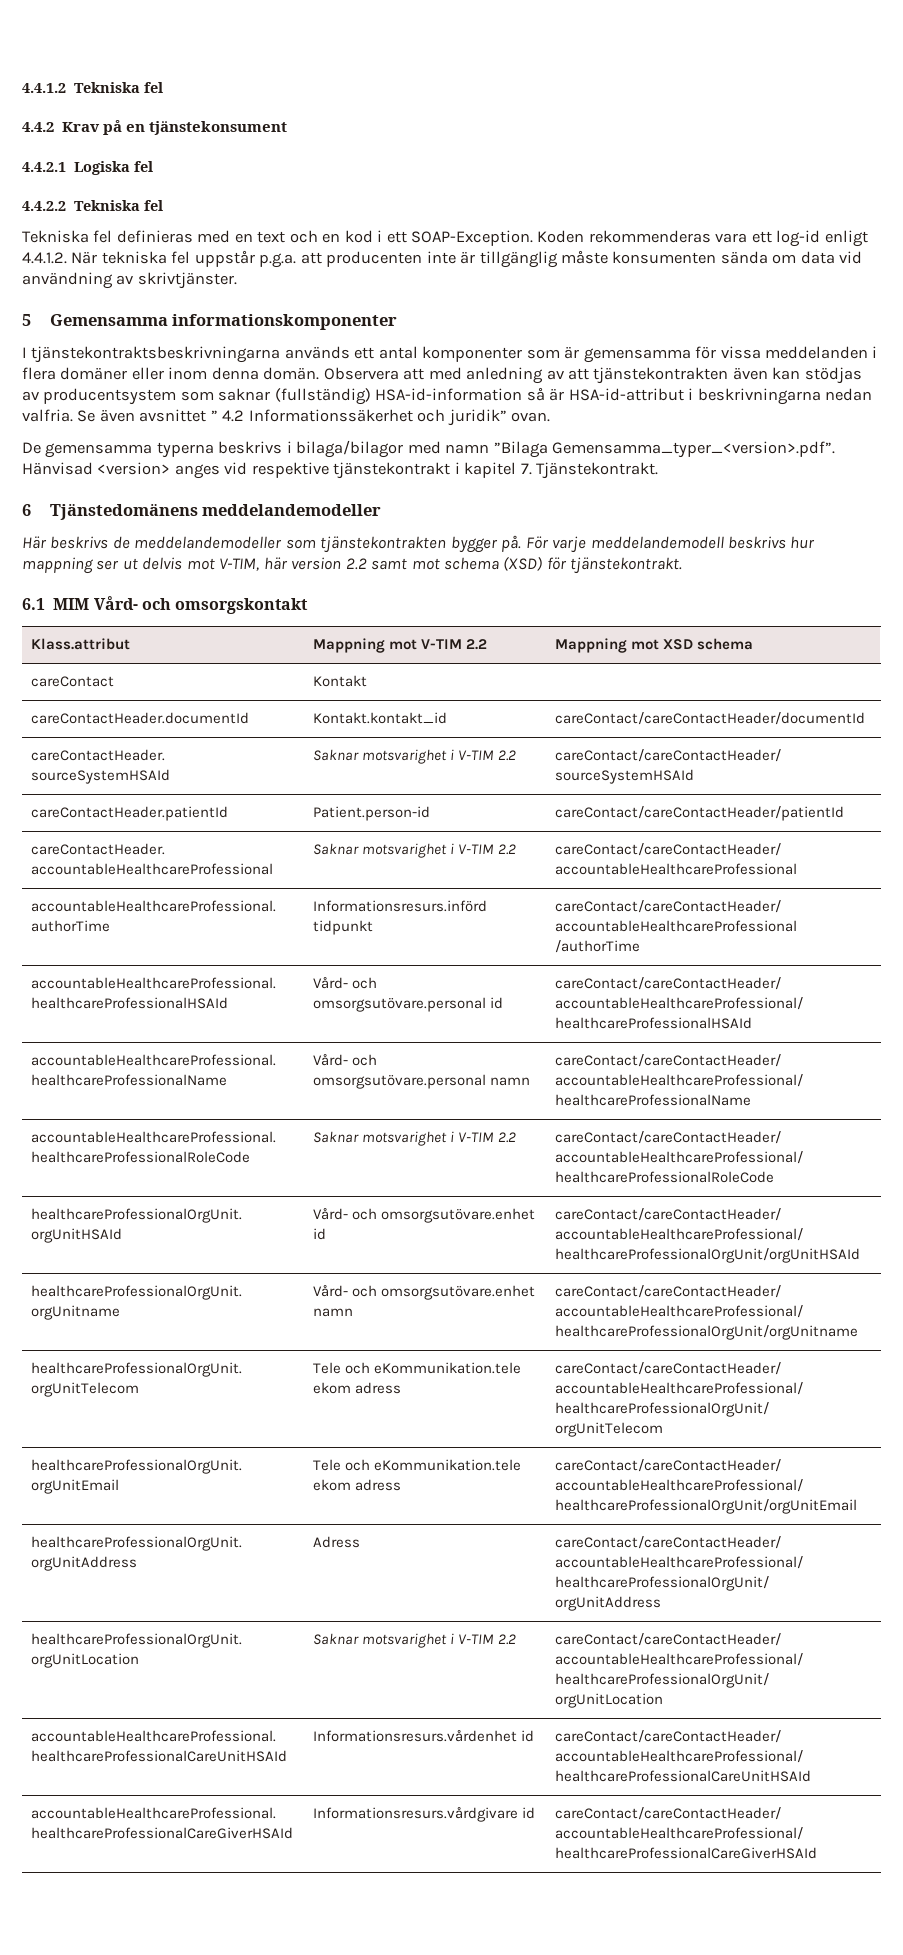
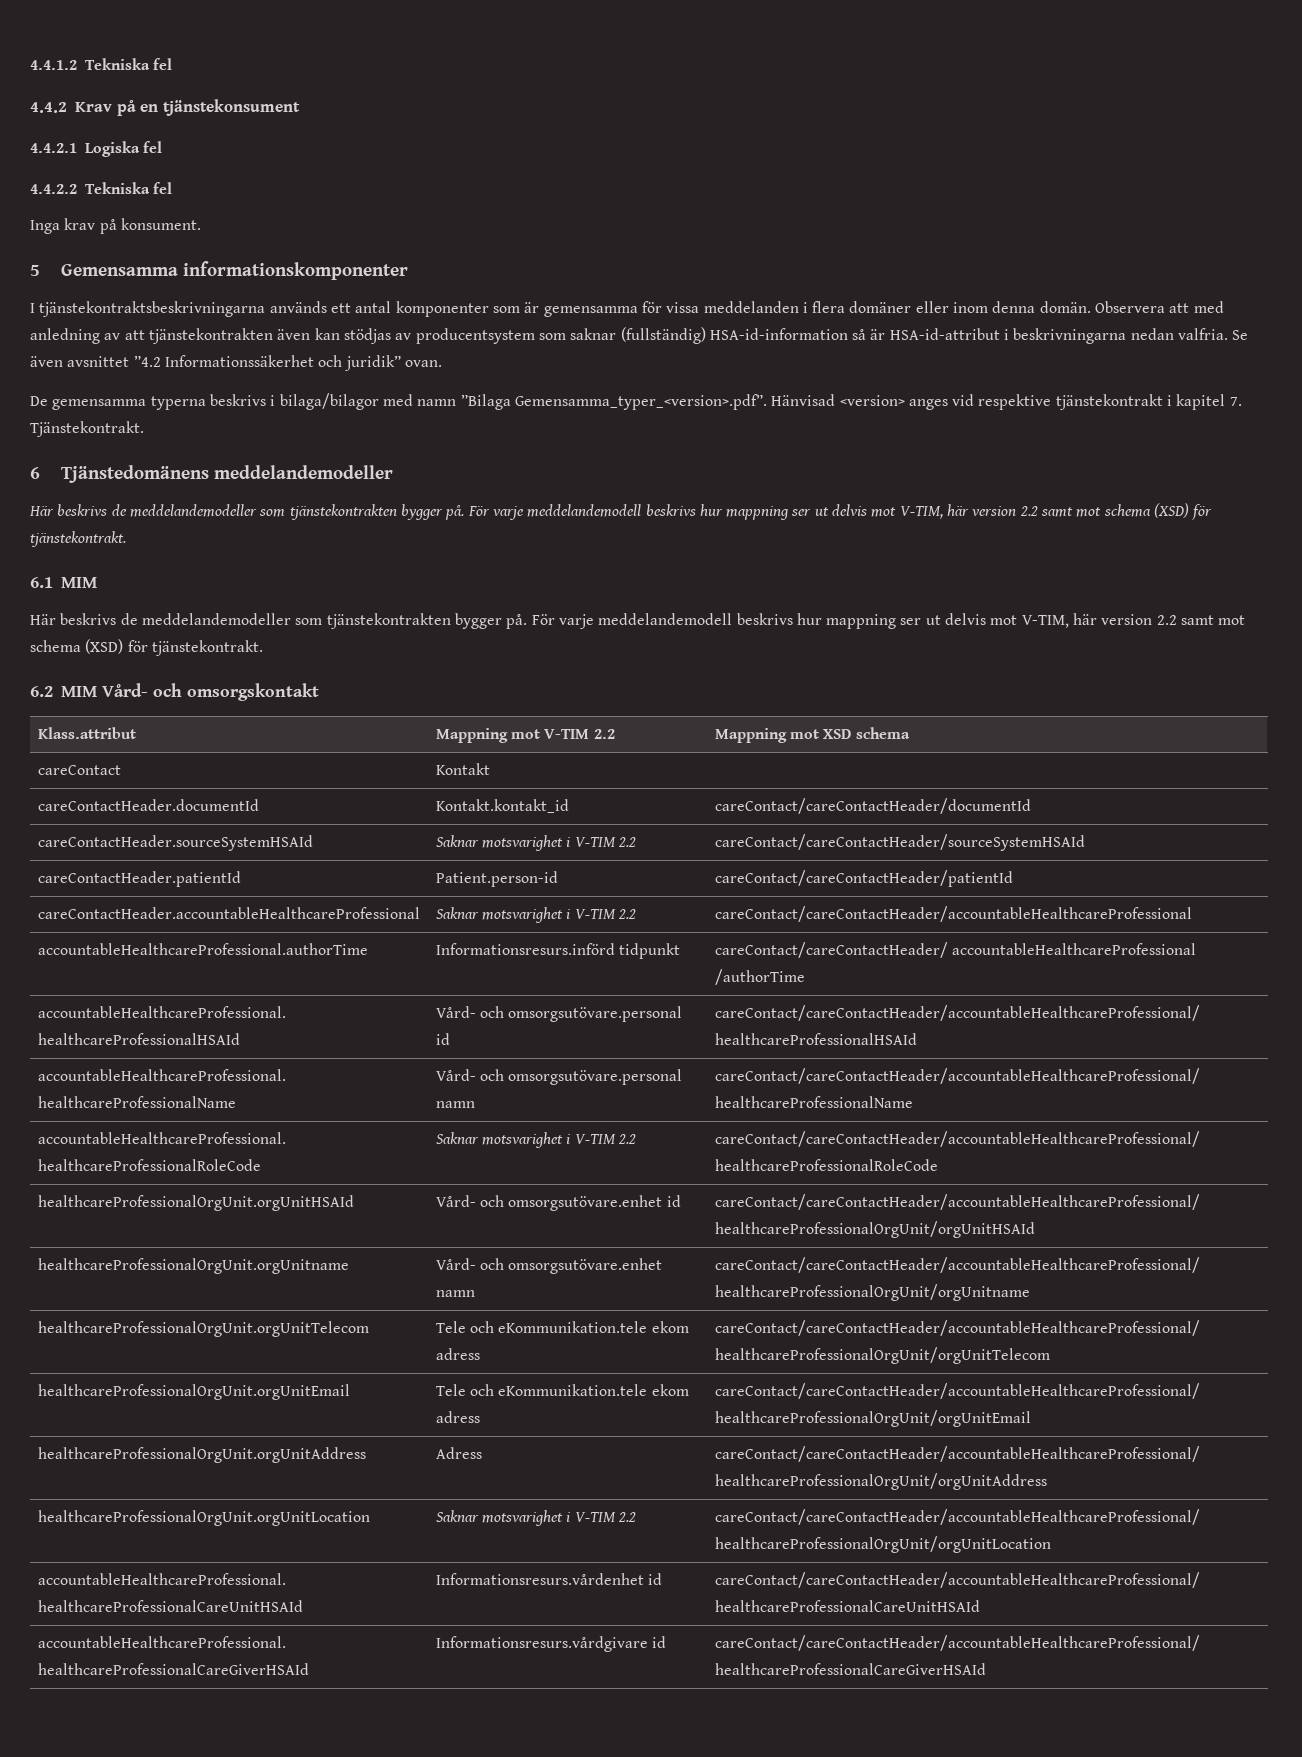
[22,230,868,247] [22,250,863,268] [22,272,237,289] Tekniska fel definieras med en text och en kod i ett SOAP-Exception. Koden rekommenderas vara ett log-id enligt 4.4.1.2. När tekniska fel uppstår p.g.a. att producenten inte är tillgänglig måste konsumenten sända om data vid användning av skrivtjänster. -> [30,218,201,234] Inga krav på konsument.
[210,410,245,422] ” 4.2 -> [133,355,161,367] ”4.2
(90, 604) none -> [30,613,1246,629] [30,639,263,656] [30,686,98,697] // Här beskrivs de meddelandemodeller som tjänstekontrakten bygger på. För varje meddelandemodell beskrivs hur mappning ser ut delvis mot V-TIM, här version 2.2 samt mot schema (XSD) för tjänstekontrakt. // 6.2 MIM

